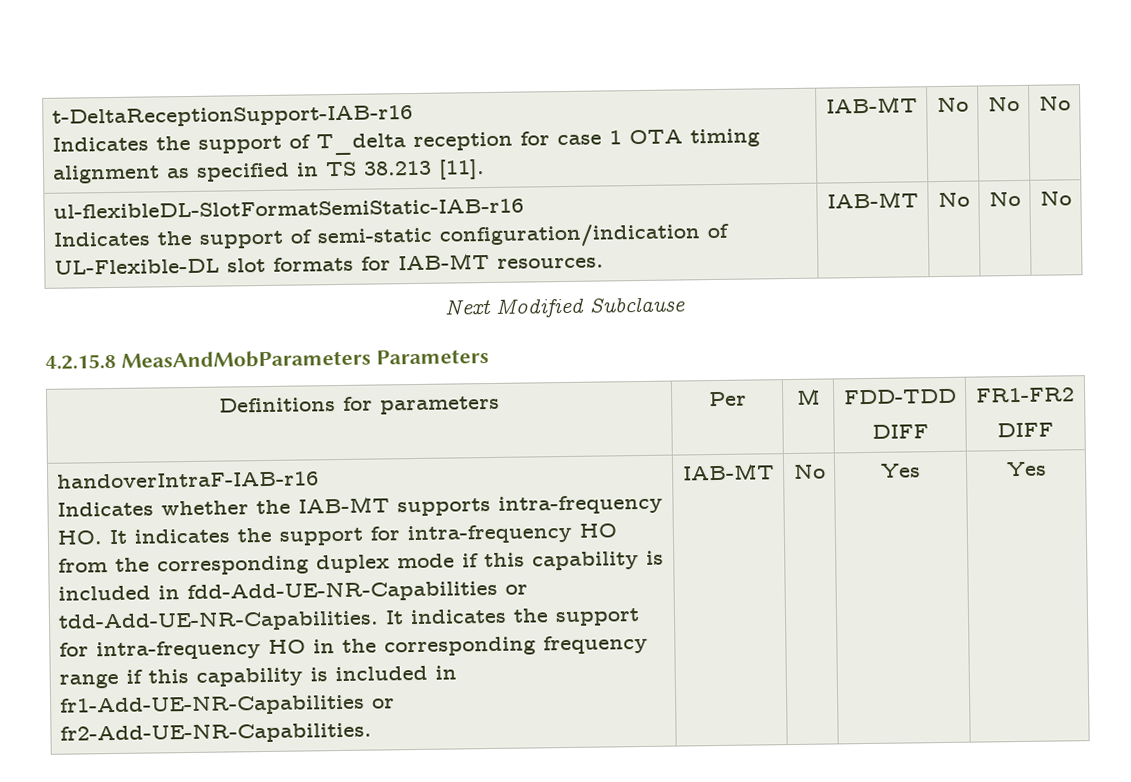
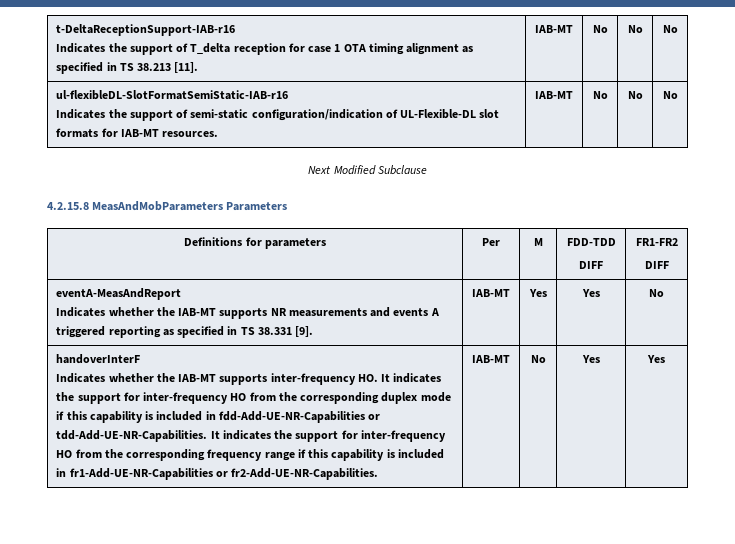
[56,471,319,489] [56,494,663,517] handoverIntraF-IAB-r16 // Indicates whether the IAB-MT supports intra-frequency -> [56,288,182,300] [56,307,439,319] [56,326,314,338] [472,289,510,297] [528,289,547,297] [581,289,600,297] [649,289,664,297] [56,354,141,364] [56,373,356,385] eventA-MeasAndReport // Indicates whether the IAB-MT supports NR measurements and events A triggered reporting as specified in TS 38.331 [9]. | IAB-MT | Yes | Yes | No // handoverInterF // Indicates whether the IAB-MT supports inter-frequency
[406,523,573,545] intra-frequency -> [143,392,229,404] inter-frequency
[95,639,335,661] intra-frequency HO in -> [360,430,446,442] [56,449,102,458] inter-frequency HO from

